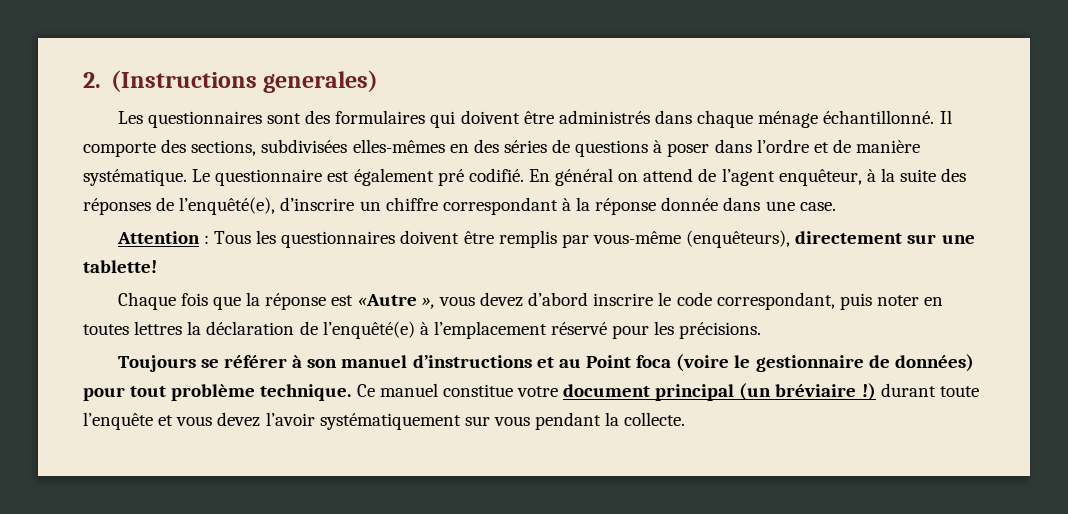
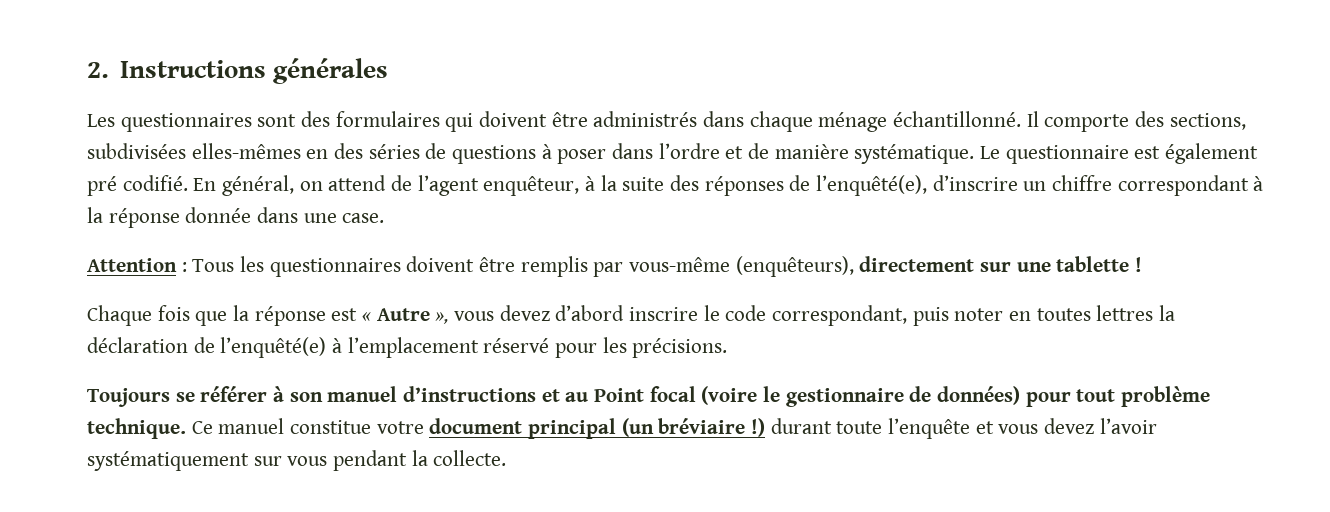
[110,70,378,93] (Instructions generales) -> [119,58,388,84] Instructions générales
[555,168,614,186] général -> [222,175,295,196] général,
[83,260,157,273] tablette! -> [1056,256,1143,272] tablette !
[357,294,417,306] «Autre -> [362,308,430,321] « Autre
[636,355,672,368] foca -> [649,386,696,402] focal

